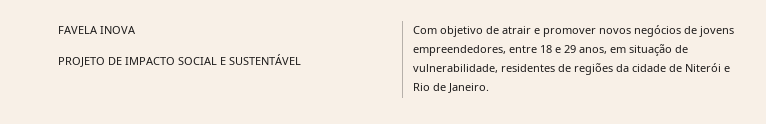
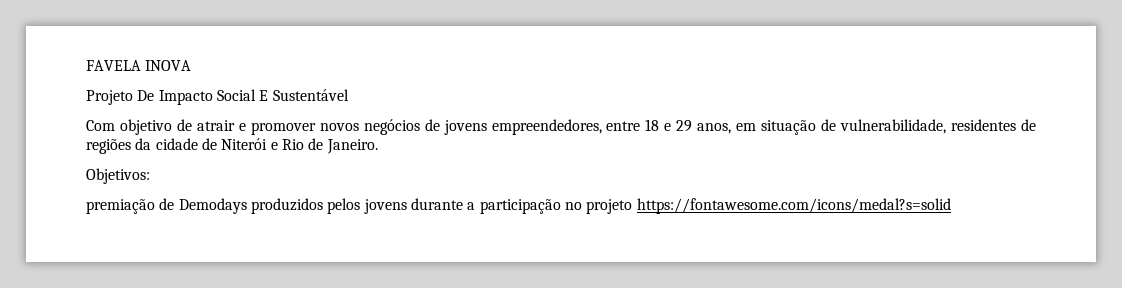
[58,54,301,67] PROJETO DE IMPACTO SOCIAL E SUSTENTÁVEL -> [86,89,349,105] Projeto De Impacto Social E Sustentável
(489, 88) none -> [86,168,150,184] [86,198,951,214] // Objetivos: // premiação de Demodays produzidos pelos jovens durante a participação no projeto https://fontawesome.com/icons/medal?s=solid

